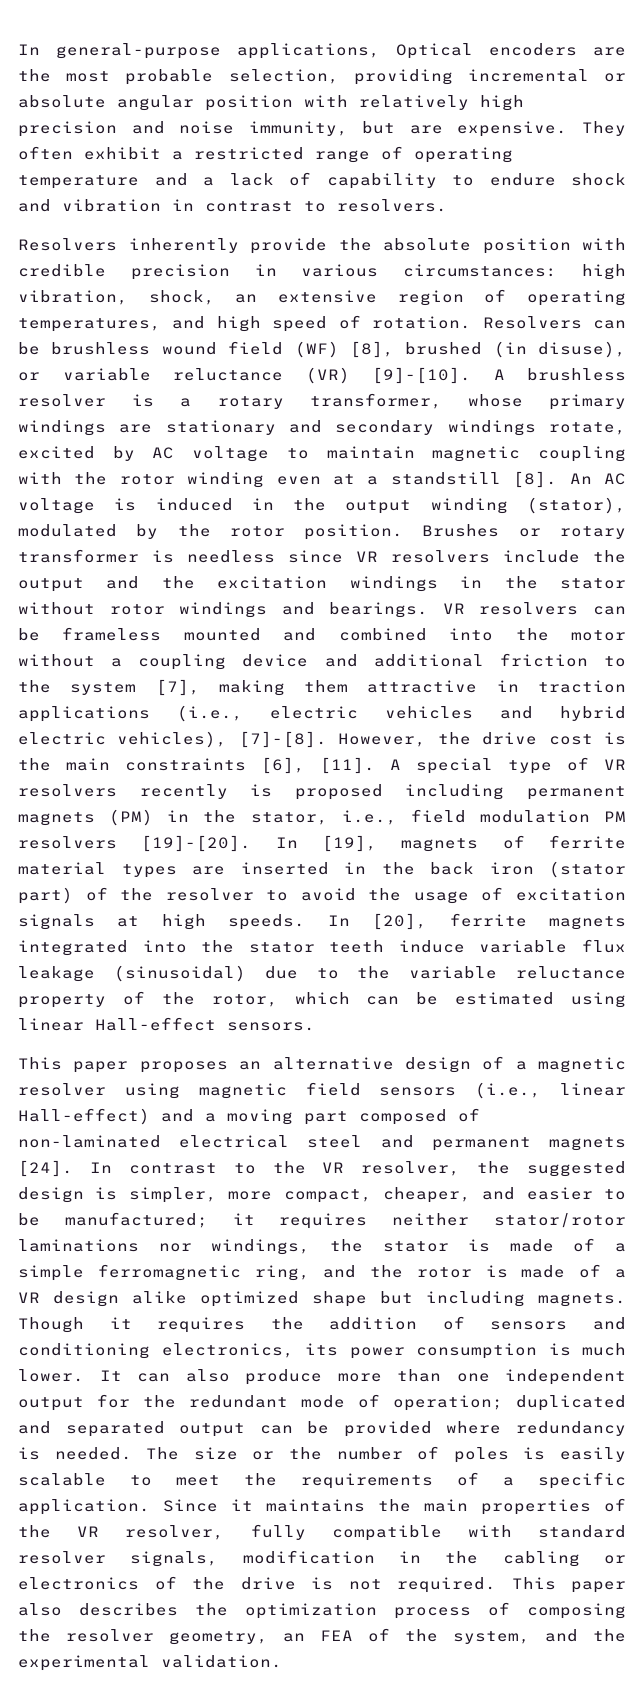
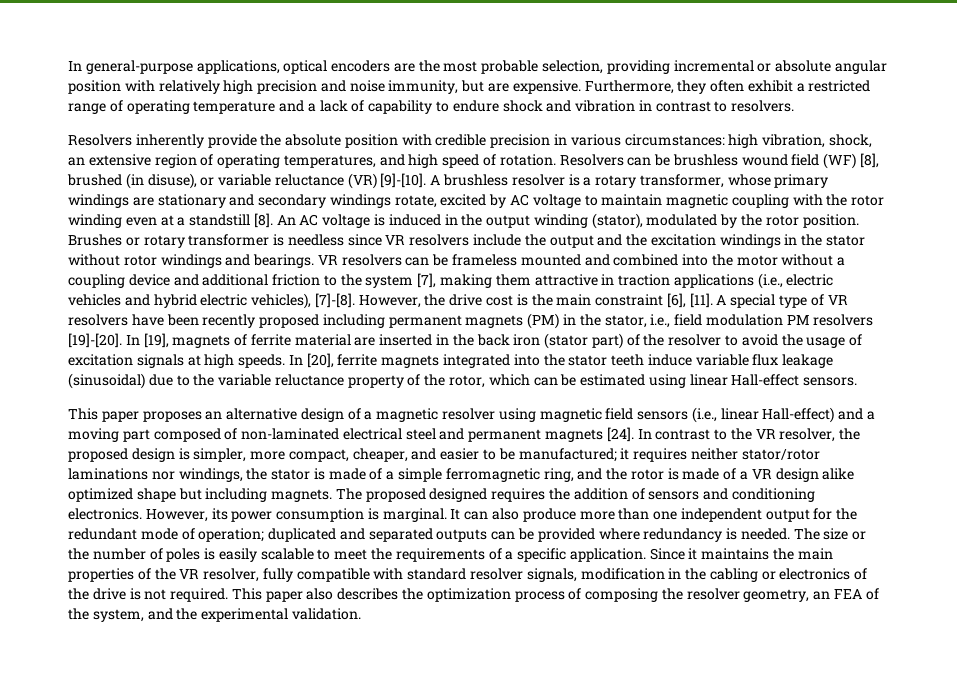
[396,43,473,59] Optical -> [283,60,328,74] optical
[581,121,626,136] They -> [584,80,707,94] Furthermore, they
[125,758,246,771] constraints -> [595,294,664,306] constraint
[139,784,273,799] recently is -> [131,314,256,328] have been recently
[121,864,177,878] types -> (351, 340) none
[527,1161,626,1177] suggested -> [68,448,128,462] proposed
[18,1317,132,1333] Though it -> [335,488,488,502] The proposed designed
[161,1343,294,1358] electronics, -> [68,508,208,522] electronics. However,
[582,1343,626,1356] [18,1369,84,1382] much lower. -> [382,508,447,522] marginal.
[179,1423,246,1437] output -> [436,529,488,542] outputs

